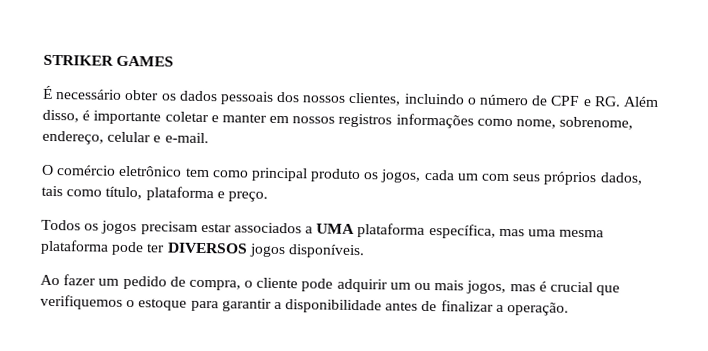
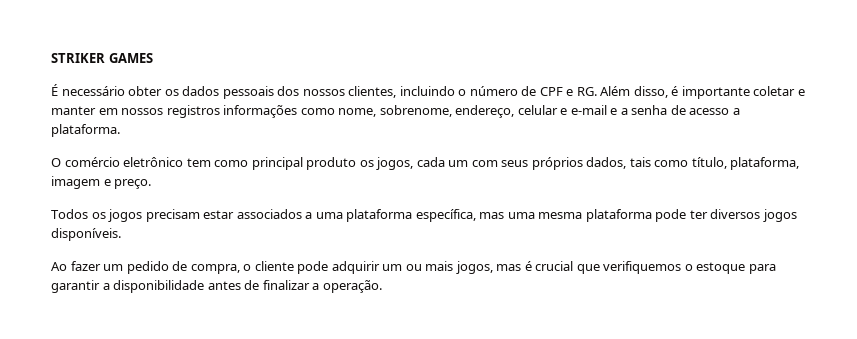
[164,132,209,144] e-mail. -> [570,105,740,115] [51,124,120,137] e-mail e a senha de acesso a plataforma.
[145,186,214,202] plataforma -> [730,157,800,170] [51,176,100,189] plataforma, imagem
[316,223,356,235] UMA -> [315,212,343,219] uma
[166,242,248,254] DIVERSOS -> [710,209,761,219] diversos

